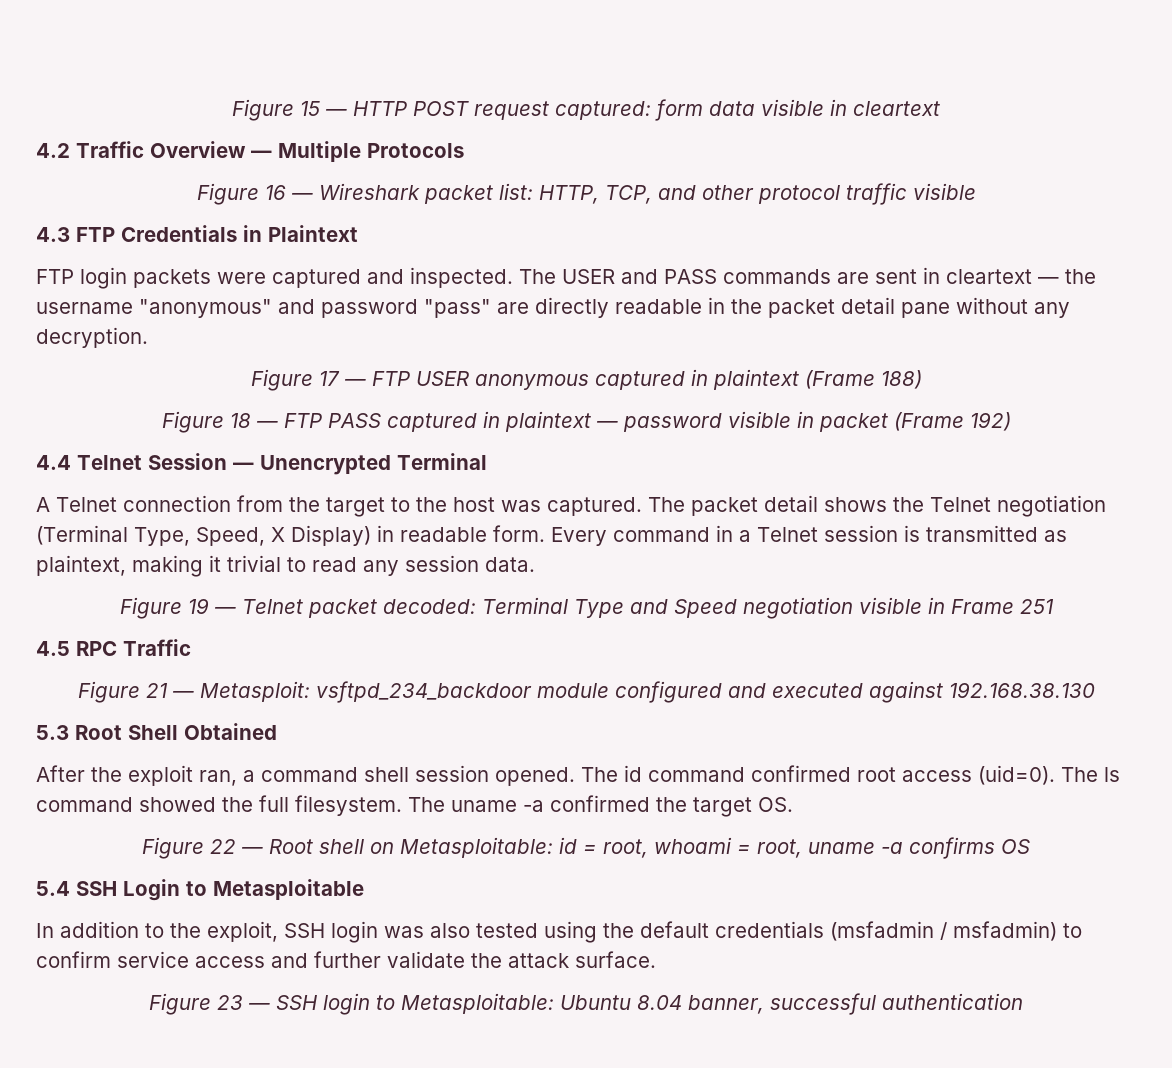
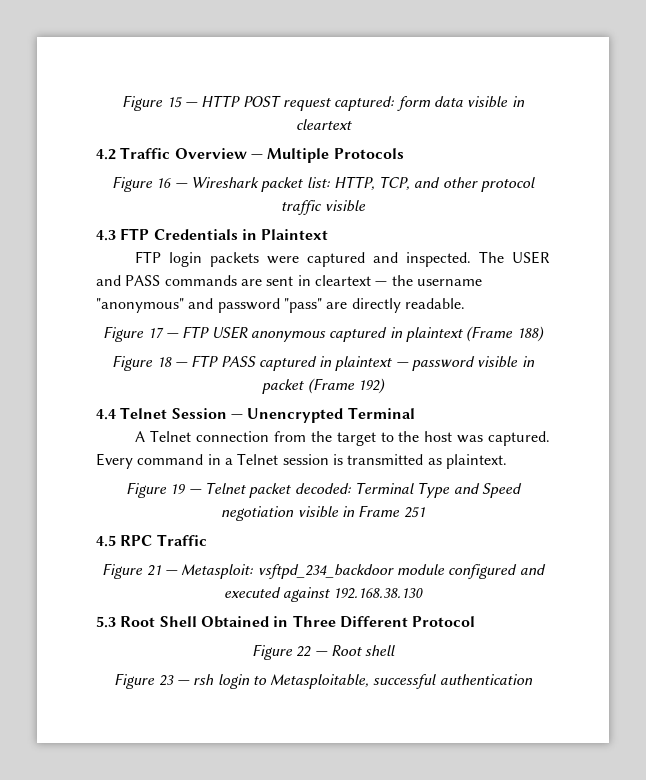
[615,297,1070,318] [36,327,148,348] readable in the packet detail pane without any decryption. -> [404,298,465,309] readable.
[648,495,1106,517] [36,525,545,546] The packet detail shows the Telnet negotiation (Terminal Type, Speed, X Display) in readable form. -> (550, 438) none
[36,555,535,577] plaintext, making it trivial to read any session data. -> [445,454,507,469] plaintext.
[36,765,1120,786] [36,795,793,817] // After the exploit ran, a command shell session opened. The id command confirmed root access (uid=0). The ls command showed the full filesystem. The uname -a confirmed the target OS. -> [273,615,476,628] in Three Different Protocol
[370,837,1030,859] [36,879,364,901] [36,921,1082,943] [36,951,656,968] on Metasploitable: id = root, whoami = root, uname -a confirms OS // 5.4 SSH Login to Metasploitable // In addition to the exploit, SSH login was also tested using the default credentials (msfadmin / msfadmin) to confirm service access and further validate the attack surface. -> (396, 650) none
[276,995,317,1010] SSH -> [193,674,215,685] rsh
[401,993,764,1014] Metasploitable: Ubuntu 8.04 banner, -> [270,674,370,689] Metasploitable,

